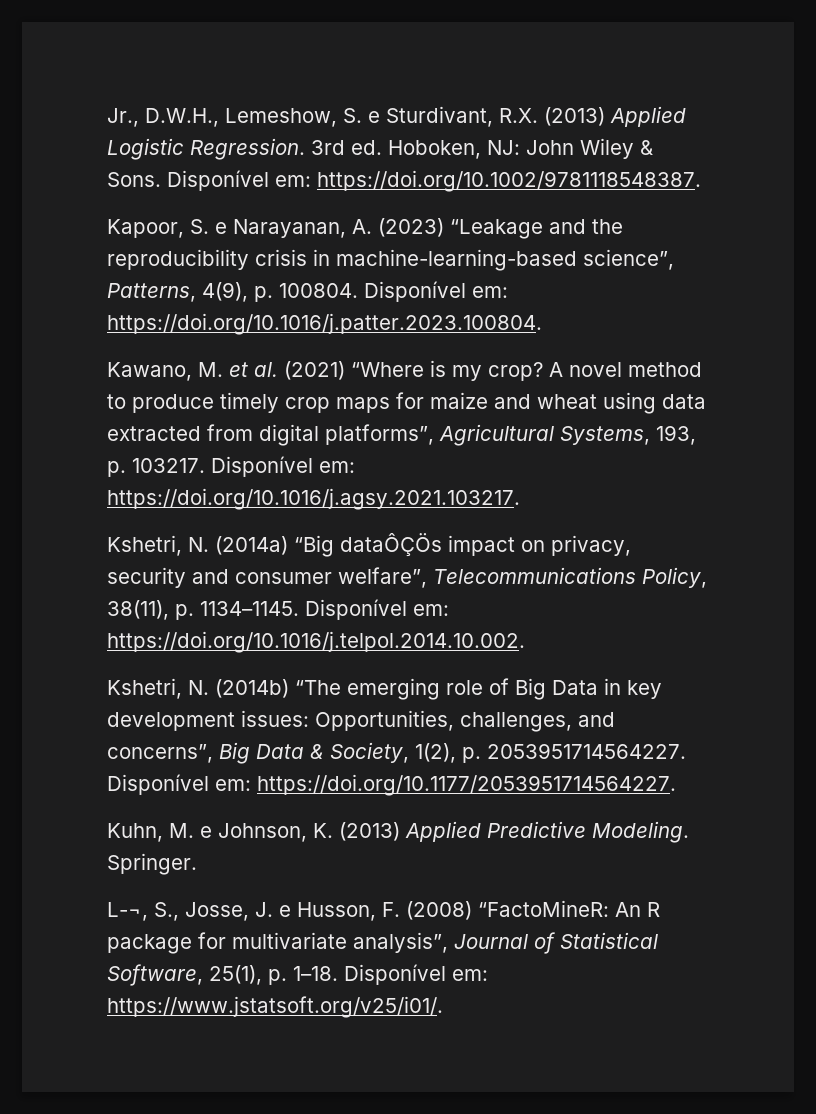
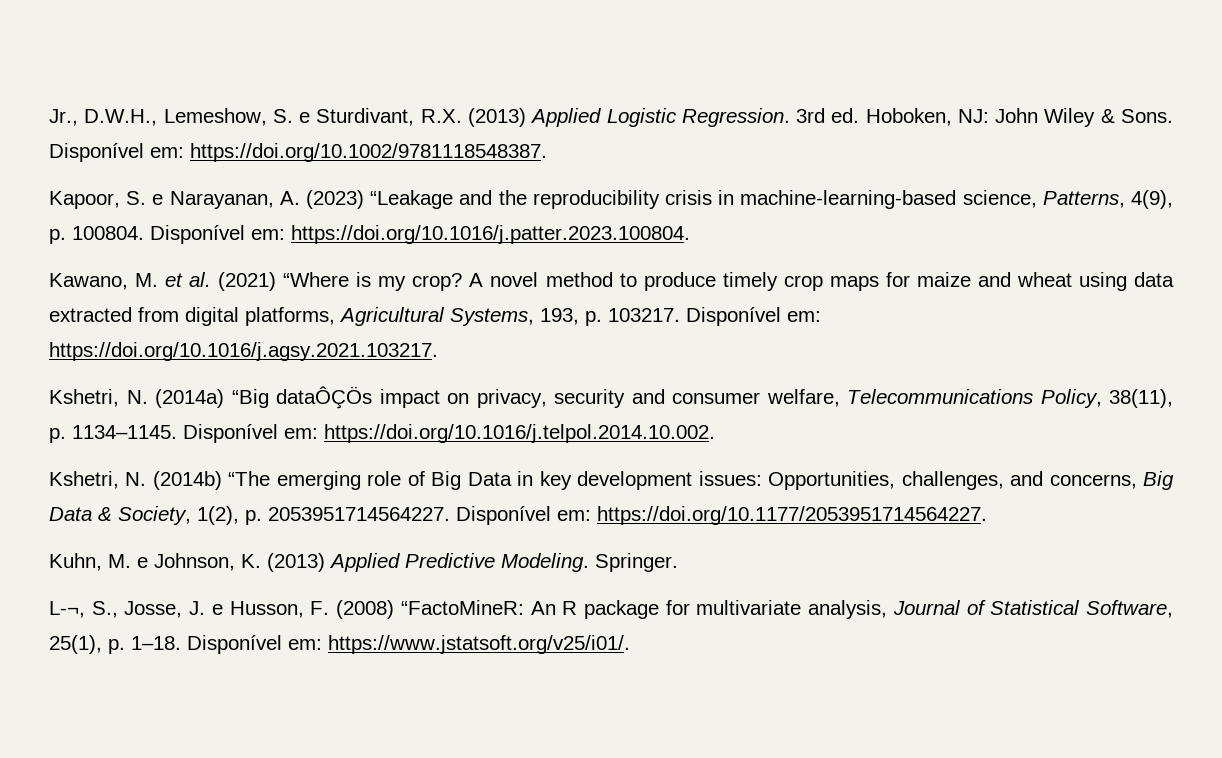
[583,249,674,270] science”, -> [962,190,1037,208] science,
[325,424,434,445] platforms”, -> [245,307,335,326] platforms,
[338,567,427,588] welfare”, -> [766,389,840,407] welfare,
[107,744,213,763] concerns”, -> [1049,474,1137,489] concerns,
[353,932,448,953] analysis”, -> [808,600,888,619] analysis,

